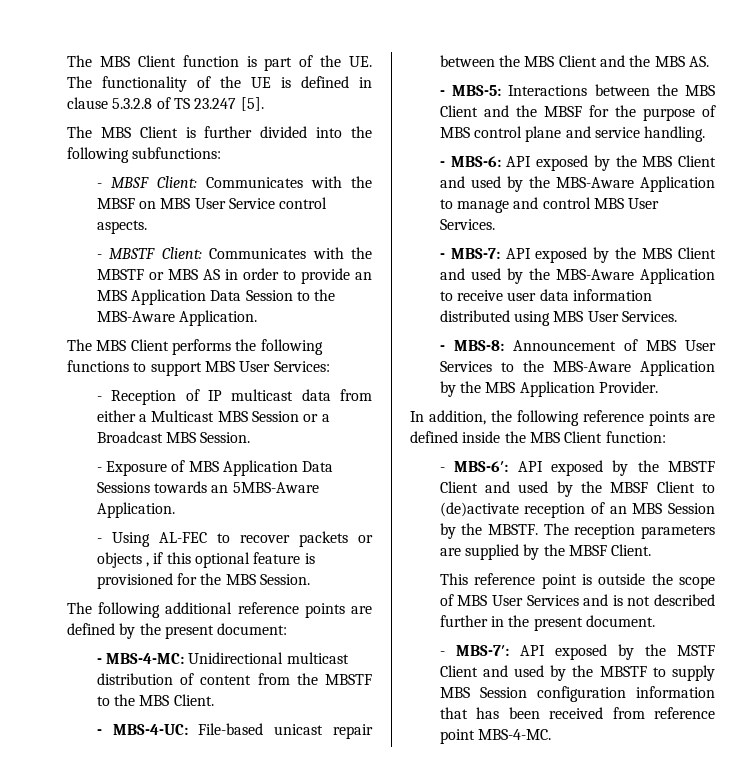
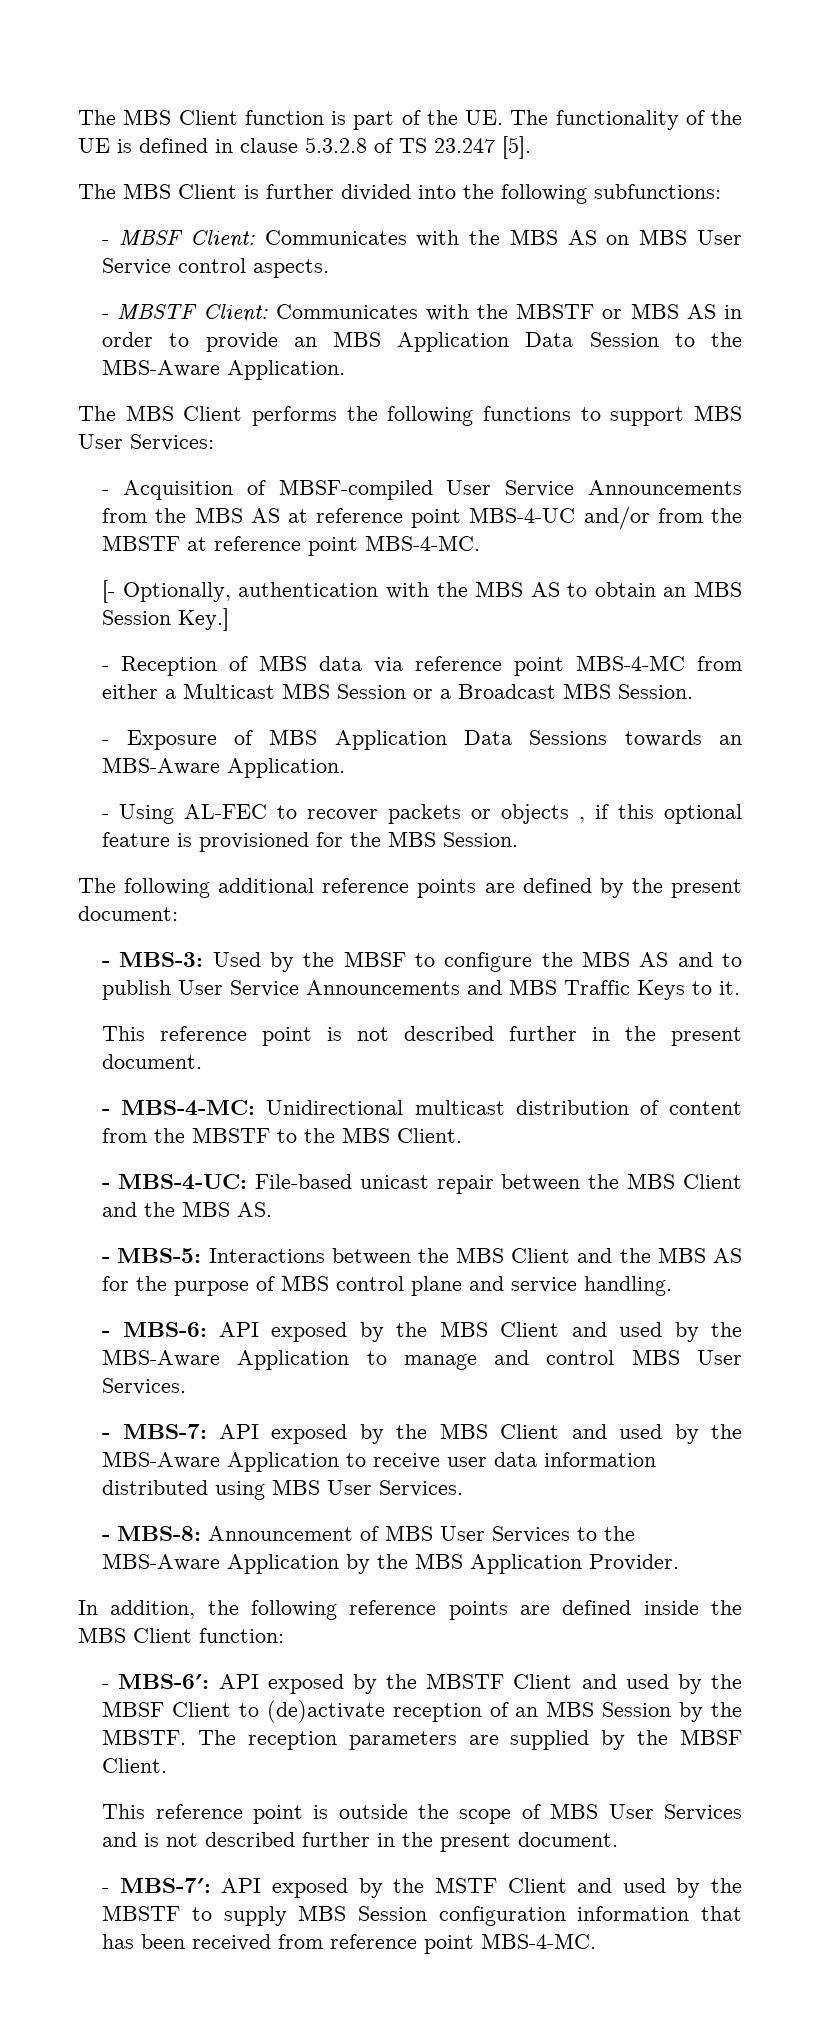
[96,198,135,209] MBSF -> [509,229,597,245] MBS AS
[111,389,331,405] Reception of IP multicast data -> [122,479,742,500] [102,506,742,530] [102,535,481,556] [102,580,742,603] [102,608,230,631] [102,655,686,676] Acquisition of MBSF-compiled User Service Announcements from the MBS AS at reference point MBS-4-UC and/or from the MBSTF at reference point MBS-4-MC. // [- Optionally, authentication with the MBS AS to obtain an MBS Session Key.] // - Reception of MBS data via reference point MBS-4-MC
[232,482,319,493] 5MBS-Aware -> [102,757,221,775] MBS-Aware
(288, 629) none -> [102,951,743,972] [102,979,741,1000] [102,1026,743,1046] [102,1054,203,1069] // - MBS-3: Used by the MBSF to configure the MBS AS and to publish User Service Announcements and MBS Traffic Keys to it. // This reference point is not described further in the present document.
[543,106,582,117] MBSF -> [657,1247,742,1263] MBS AS

